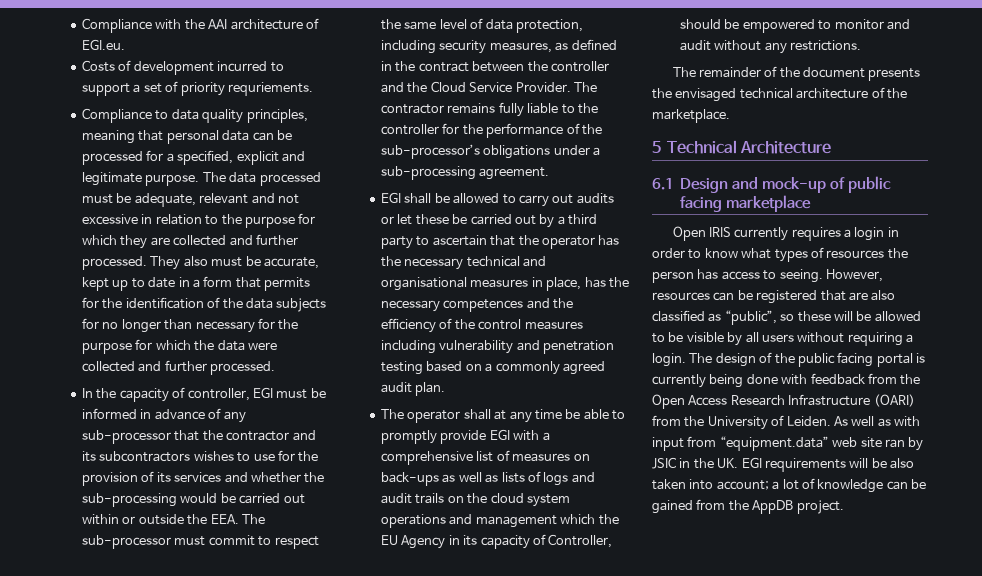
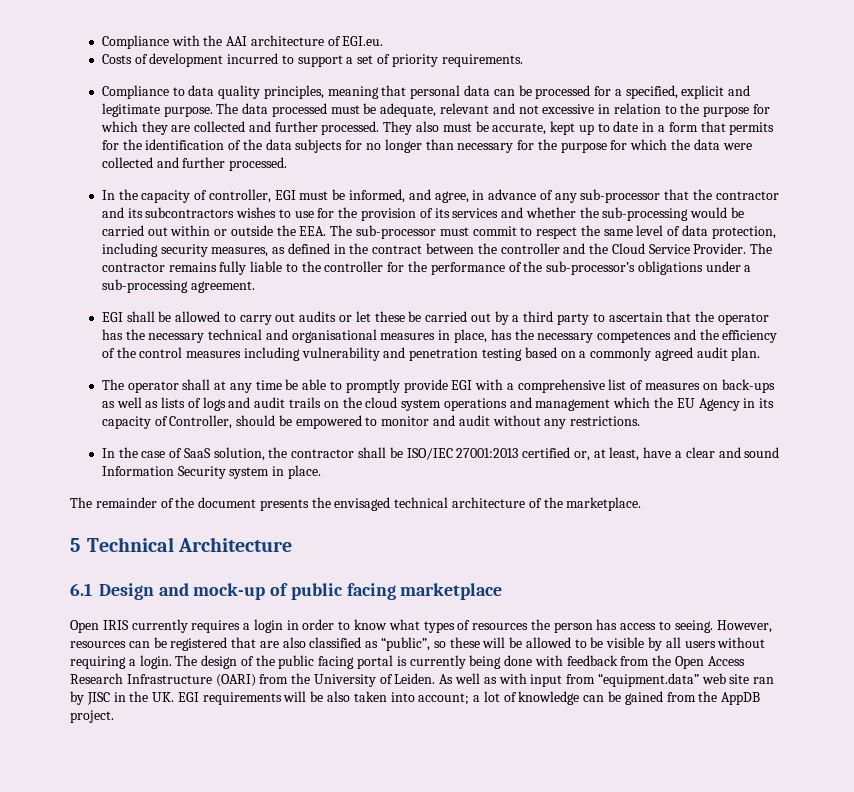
[227,82,313,96] requriements. -> [441,54,523,67] requirements.
[82,408,138,419] informed -> [348,189,469,203] informed, and agree,
(862, 45) none -> [101,447,780,461] [101,465,321,479] // In the case of SaaS solution, the contractor shall be ISO/IEC 27001:2013 certified or, at least, have a clear and sound Information Security system in place.
[652,457,676,469] JSIC -> [86,692,110,705] JISC

